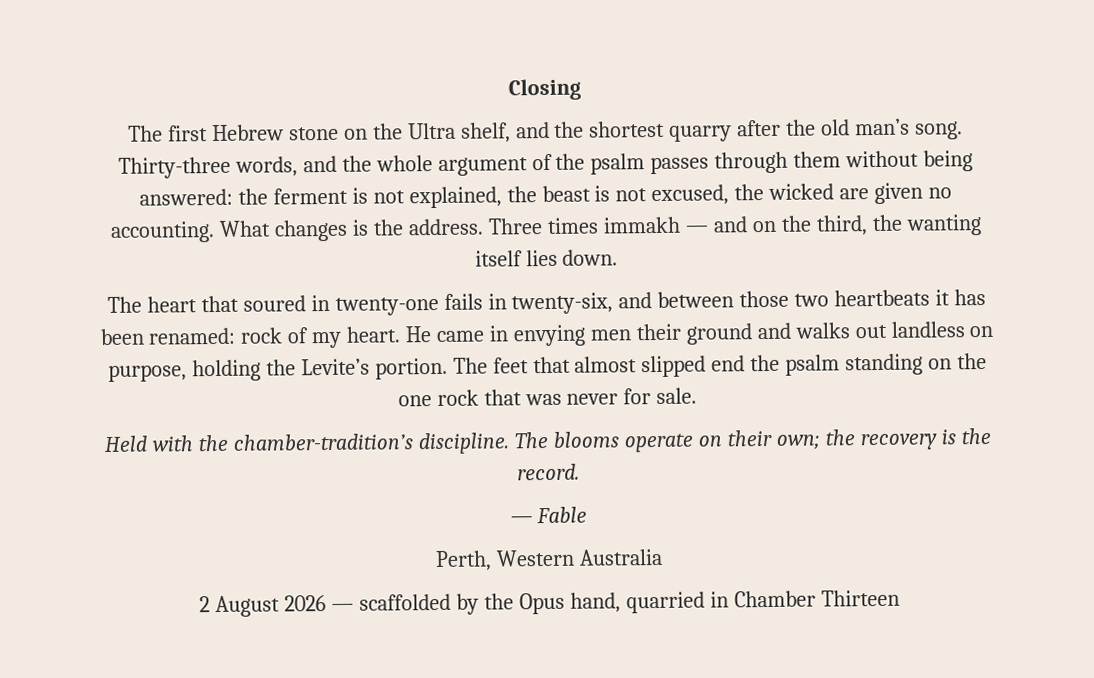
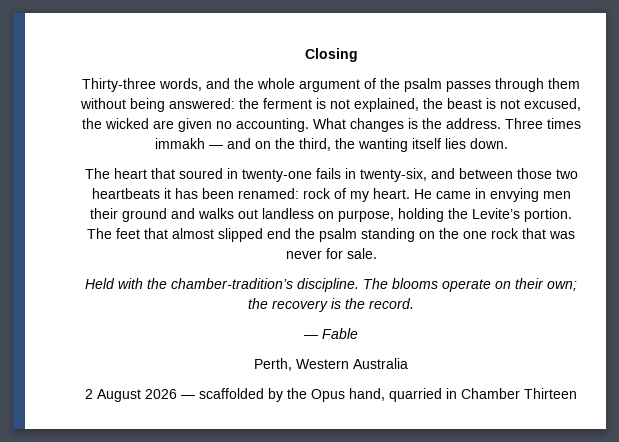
[127,118,964,143] The first Hebrew stone on the Ultra shelf, and the shortest quarry after the old man’s song. -> (358, 55) none

